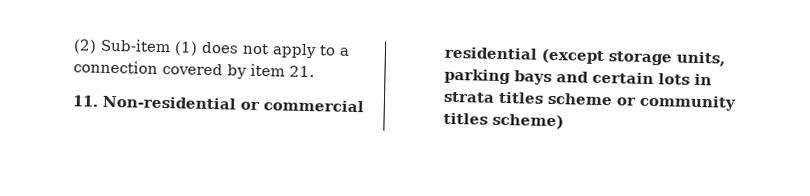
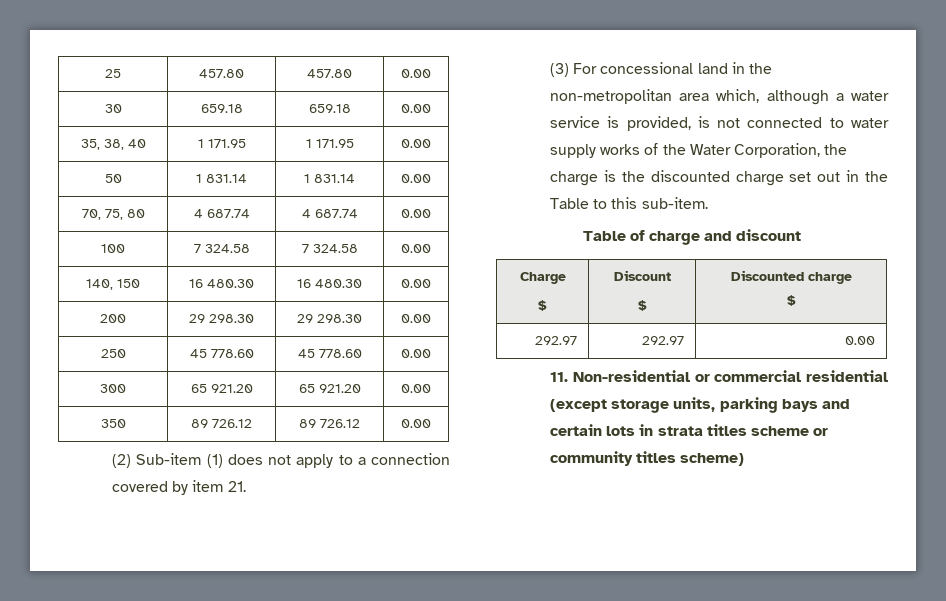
(72, 46) none -> [105,69,121,78] [199,69,244,78] [307,69,352,78] [401,69,431,78] [104,104,122,113] [200,104,243,113] [308,104,351,113] [401,104,431,113] [80,139,146,150] [197,139,246,148] [305,139,354,148] [401,139,431,148] [104,174,122,183] [196,174,247,183] [304,174,355,183] [401,174,431,183] [81,209,145,220] [193,209,250,218] [301,209,358,218] [401,209,431,218] [101,244,125,253] [193,244,250,253] [301,244,358,253] [401,244,431,253] [86,279,140,290] [189,279,254,288] [297,279,362,288] [401,279,431,288] [100,314,126,323] [189,314,254,323] [297,314,362,323] [401,314,431,323] [100,349,126,358] [189,349,254,358] [297,349,362,358] [401,349,431,358] [100,384,126,393] [190,384,253,393] [298,384,361,393] [401,384,431,393] [100,419,126,428] [191,419,252,428] [299,419,360,428] [401,419,431,428] 25 | 457.80 | 457.80 | 0.00 // 30 | 659.18 | 659.18 | 0.00 // 35, 38, 40 | 1 171.95 | 1 171.95 | 0.00 // 50 | 1 831.14 | 1 831.14 | 0.00 // 70, 75, 80 | 4 687.74 | 4 687.74 | 0.00 // 100 | 7 324.58 | 7 324.58 | 0.00 // 140, 150 | 16 480.30 | 16 480.30 | 0.00 // 200 | 29 298.30 | 29 298.30 | 0.00 // 250 | 45 778.60 | 45 778.60 | 0.00 // 300 | 65 921.20 | 65 921.20 | 0.00 // 350 | 89 726.12 | 89 726.12 | 0.00 //
(315, 71) none -> [550,62,772,77] [550,89,889,105] [550,116,889,131] [550,143,848,158] [550,170,888,186] [550,197,708,209] [582,229,802,245] [519,272,566,284] [538,300,547,311] [613,270,671,281] [637,300,647,311] [730,270,852,284] [786,295,796,306] [534,336,577,345] [641,336,684,345] [844,336,875,345] // (3) For concessional land in the non-metropolitan area which, although a water service is provided, is not connected to water supply works of the Water Corporation, the charge is the discounted charge set out in the Table to this sub-item. // Table of charge and discount // Charge // $ | Discount // $ | Discounted charge // $ // 292.97 | 292.97 | 0.00

